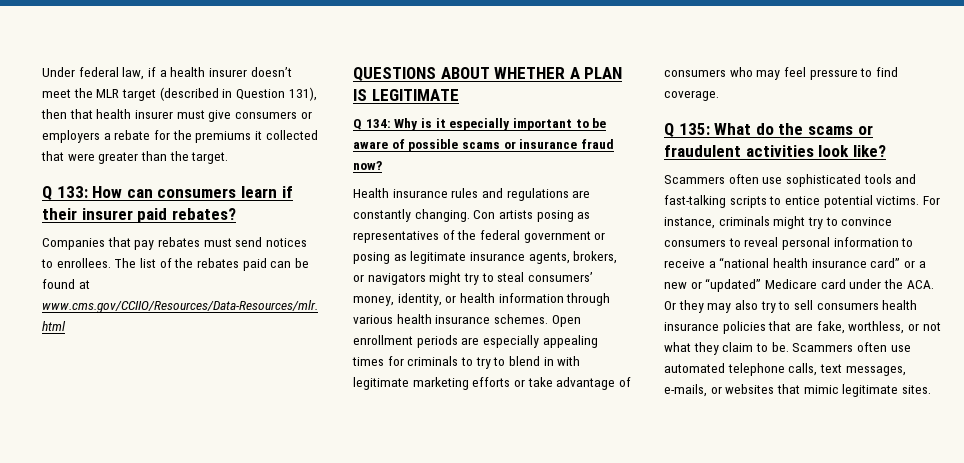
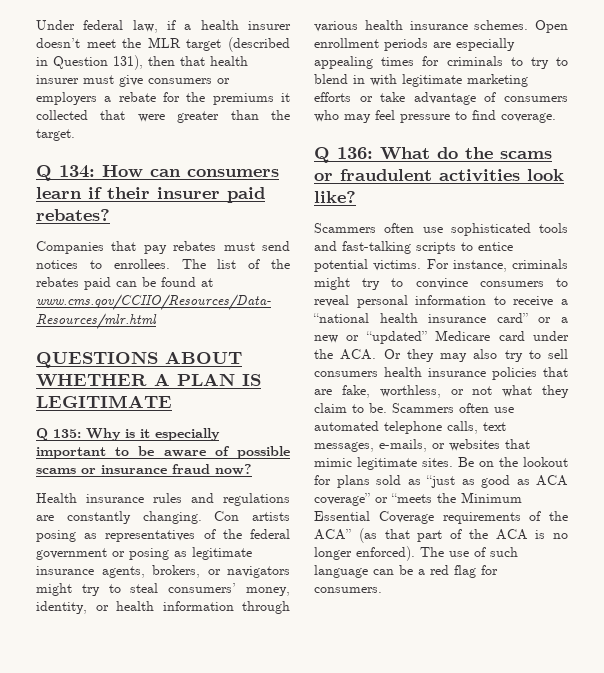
[56,186,88,198] 133: -> [59,165,95,178] 134:
[365,119,391,128] 134: -> [53,429,81,438] 135:
[678,123,710,135] 135: -> [337,147,373,159] 136:
(931, 389) none -> [458,457,568,467] [314,475,568,488] [314,492,522,506] [314,511,568,524] [314,528,568,543] [314,546,518,561] [314,565,498,578] [314,587,382,593] Be on the lookout for plans sold as “just as good as ACA coverage” or “meets the Minimum Essential Coverage requirements of the ACA” (as that part of the ACA is no longer enforced). The use of such language can be a red flag for consumers.

